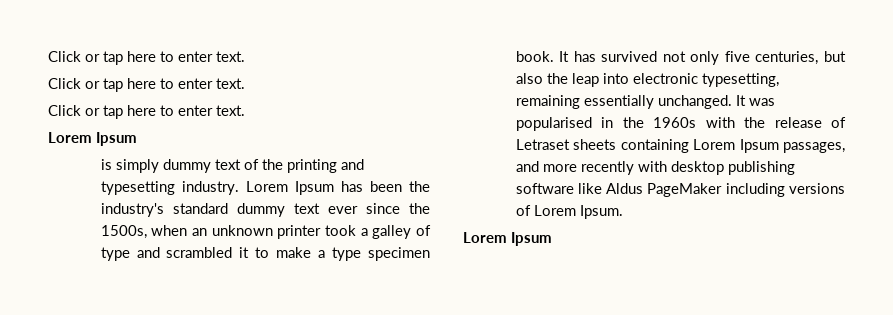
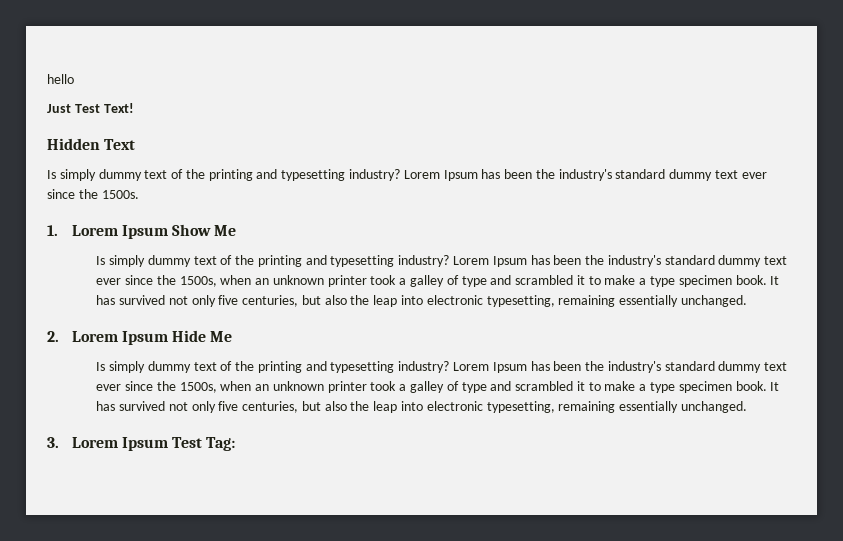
[48,51,245,65] [48,78,245,92] [48,105,245,119] [48,132,137,146] [100,159,364,173] [100,181,239,195] Click or tap here to enter text. // Click or tap here to enter text. // Click or tap here to enter text. // Lorem Ipsum // is simply dummy text of the printing and typesetting industry. -> [47,74,74,84] [47,103,134,113] [47,138,136,150] [47,169,767,181] [47,189,139,199] [47,224,237,239] [96,255,450,267] hello // Just Test Text! // Hidden Text // Is simply dummy text of the printing and typesetting industry? Lorem Ipsum has been the industry's standard dummy text ever since the 1500s. // 1. Lorem Ipsum Show Me // Is simply dummy text of the printing and typesetting industry?
[735,95,775,106] [515,117,846,131] [515,139,845,153] [515,161,795,175] [515,183,845,197] [515,205,623,219] [463,232,552,246] It was popularised in the 1960s with the release of Letraset sheets containing Lorem Ipsum passages, and more recently with desktop publishing software like Aldus PageMaker including versions of Lorem Ipsum. // Lorem Ipsum -> [47,330,233,345] [96,361,788,373] [96,381,780,393] [96,401,747,413] [47,437,236,451] // 2. Lorem Ipsum Hide Me // Is simply dummy text of the printing and typesetting industry? Lorem Ipsum has been the industry's standard dummy text ever since the 1500s, when an unknown printer took a galley of type and scrambled it to make a type specimen book. It has survived not only five centuries, but also the leap into electronic typesetting, remaining essentially unchanged. // 3. Lorem Ipsum Test Tag:

